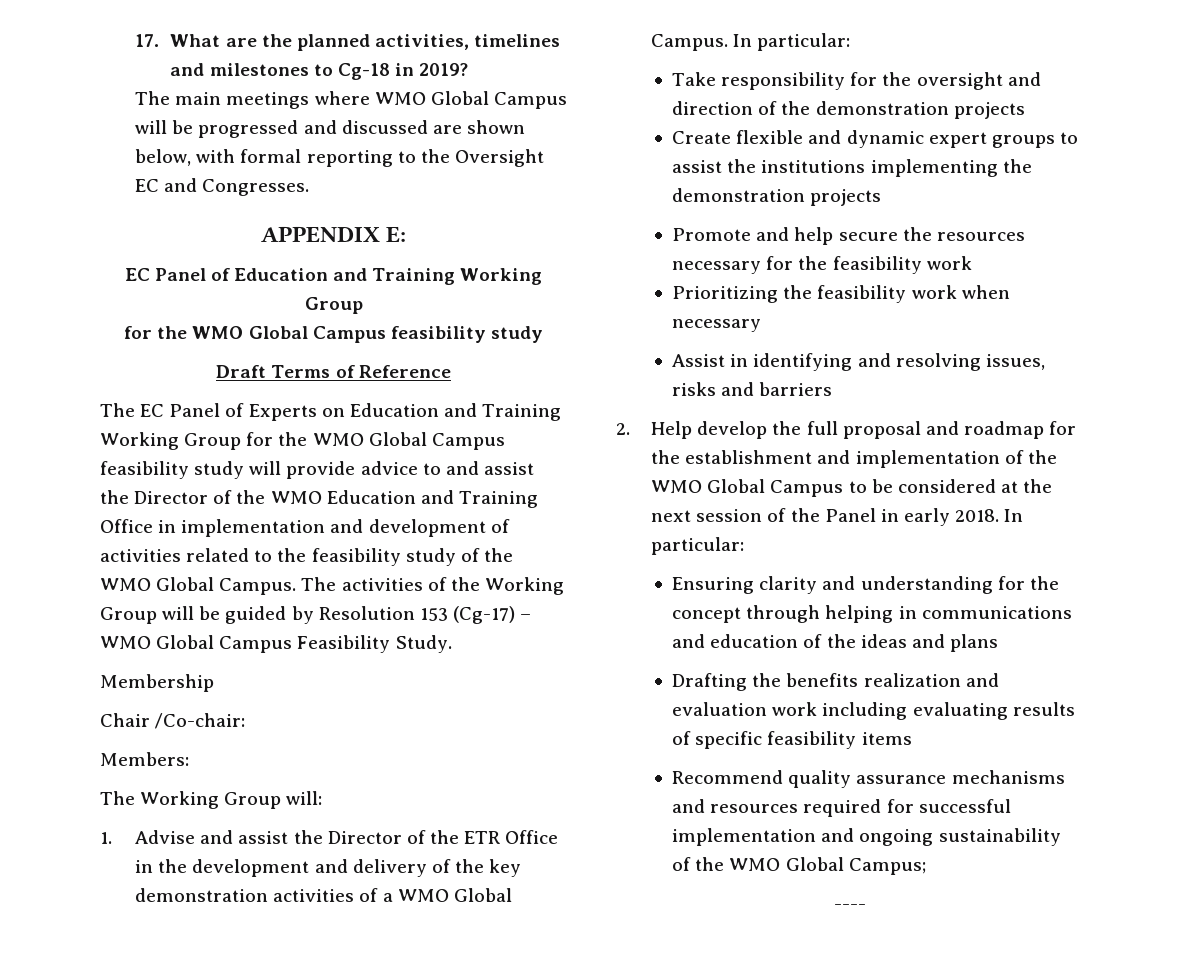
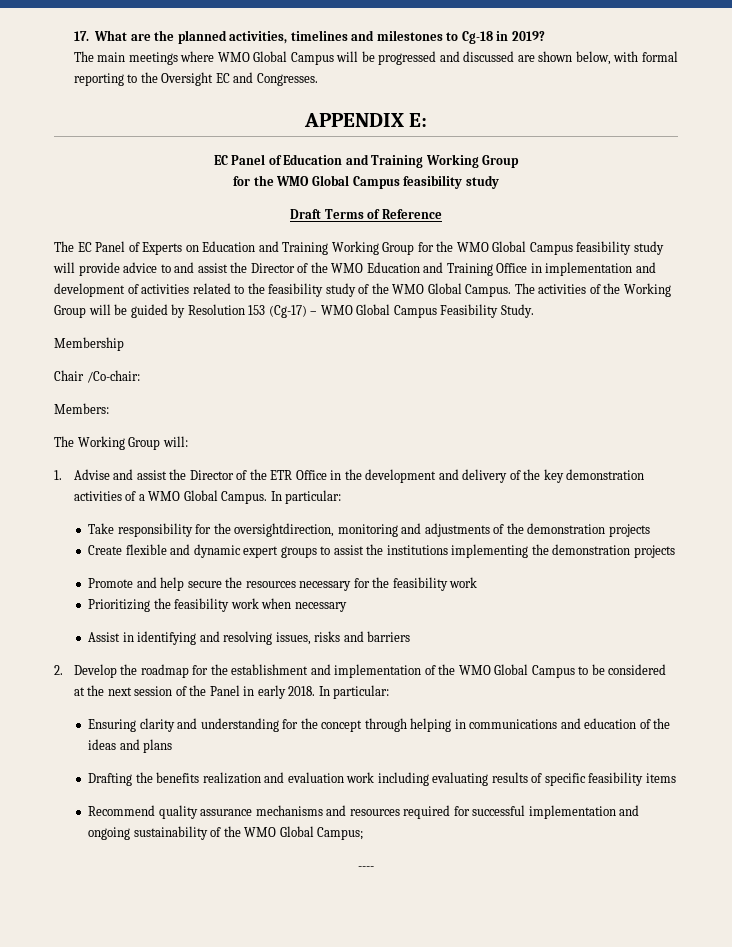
[916,72,1041,90] [672,101,754,115] oversight and direction -> [234,523,490,537] oversightdirection, monitoring and adjustments
[651,421,959,439] Help develop the full proposal and -> [73,664,138,678] Develop the

